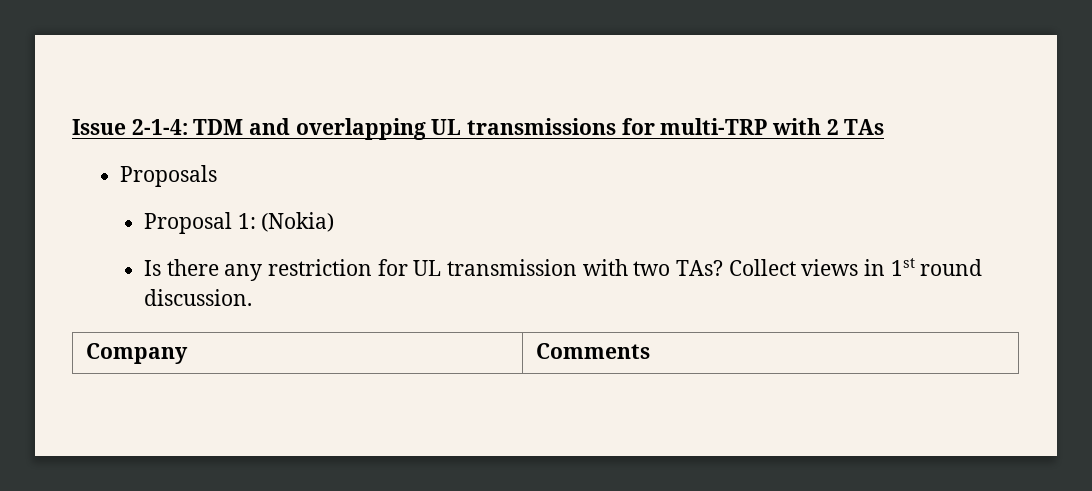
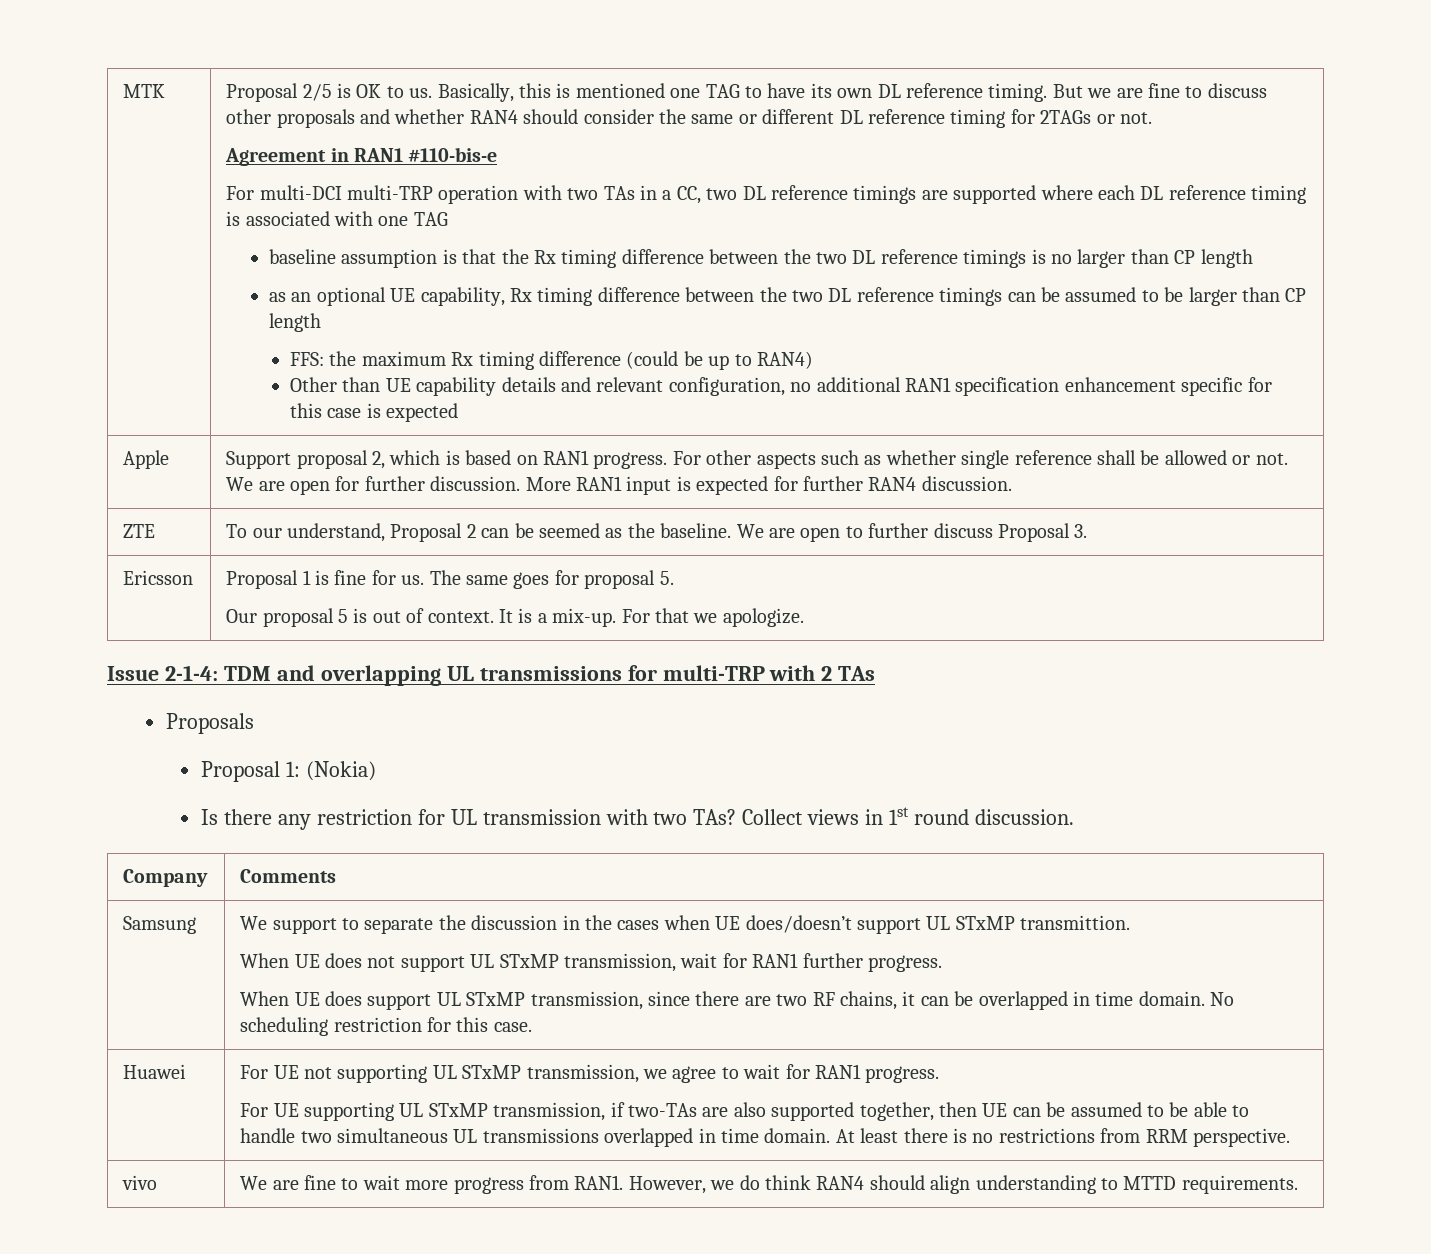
(72, 127) none -> [123,84,166,98] [226,83,1267,102] [226,109,1152,128] [225,147,498,166] [226,185,1307,204] [226,211,448,226] [269,249,1253,268] [269,287,1307,306] [269,313,322,332] [289,351,813,370] [289,377,1272,396] [289,403,459,422] [123,450,170,469] [226,450,1288,469] [226,476,1012,495] [123,524,156,538] [226,523,1088,542] [123,570,194,585] [226,570,674,589] [226,608,804,627] MTK | Proposal 2/5 is OK to us. Basically, this is mentioned one TAG to have its own DL reference timing. But we are fine to discuss other proposals and whether RAN4 should consider the same or different DL reference timing for 2TAGs or not. // Agreement in RAN1 #110-bis-e // For multi-DCI multi-TRP operation with two TAs in a CC, two DL reference timings are supported where each DL reference timing is associated with one TAG // baseline assumption is that the Rx timing difference between the two DL reference timings is no larger than CP length // as an optional UE capability, Rx timing difference between the two DL reference timings can be assumed to be larger than CP length // FFS: the maximum Rx timing difference (could be up to RAN4) // Other than UE capability details and relevant configuration, no additional RAN1 specification enhancement specific for this case is expected // Apple | Support proposal 2, which is based on RAN1 progress. For other aspects such as whether single reference shall be allowed or not. We are open for further discussion. More RAN1 input is expected for further RAN4 discussion. // ZTE | To our understand, Proposal 2 can be seemed as the baseline. We are open to further discuss Proposal 3. // Ericsson | Proposal 1 is fine for us. The same goes for proposal 5. // Our proposal 5 is out of context. It is a mix-up. For that we apologize. //
(650, 351) none -> [123,916,197,934] [240,915,1131,934] [240,953,942,972] [240,991,1235,1010] [240,1017,532,1036] [123,1064,187,1079] [240,1064,940,1083] [240,1102,1250,1121] [240,1128,1290,1147] [122,1175,158,1190] [240,1175,1298,1194] // Samsung | We support to separate the discussion in the cases when UE does/doesn’t support UL STxMP transmittion. // When UE does not support UL STxMP transmission, wait for RAN1 further progress. // When UE does support UL STxMP transmission, since there are two RF chains, it can be overlapped in time domain. No scheduling restriction for this case. // Huawei | For UE not supporting UL STxMP transmission, we agree to wait for RAN1 progress. // For UE supporting UL STxMP transmission, if two-TAs are also supported together, then UE can be assumed to be able to handle two simultaneous UL transmissions overlapped in time domain. At least there is no restrictions from RRM perspective. // vivo | We are fine to wait more progress from RAN1. However, we do think RAN4 should align understanding to MTTD requirements.

